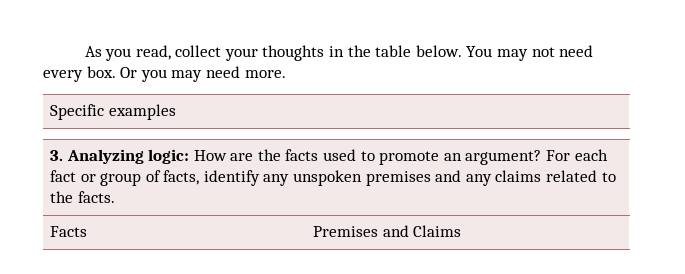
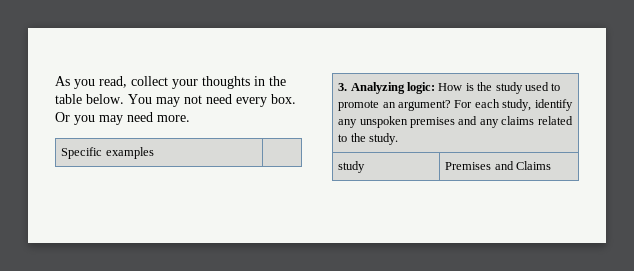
[230,149,319,161] are the facts -> [465,82,523,94] is the study
[49,170,200,186] fact or group of facts, -> [502,99,532,111] study,
[77,191,115,203] [49,226,87,237] facts. // Facts -> [369,133,399,145] [338,161,366,173] study. // study

